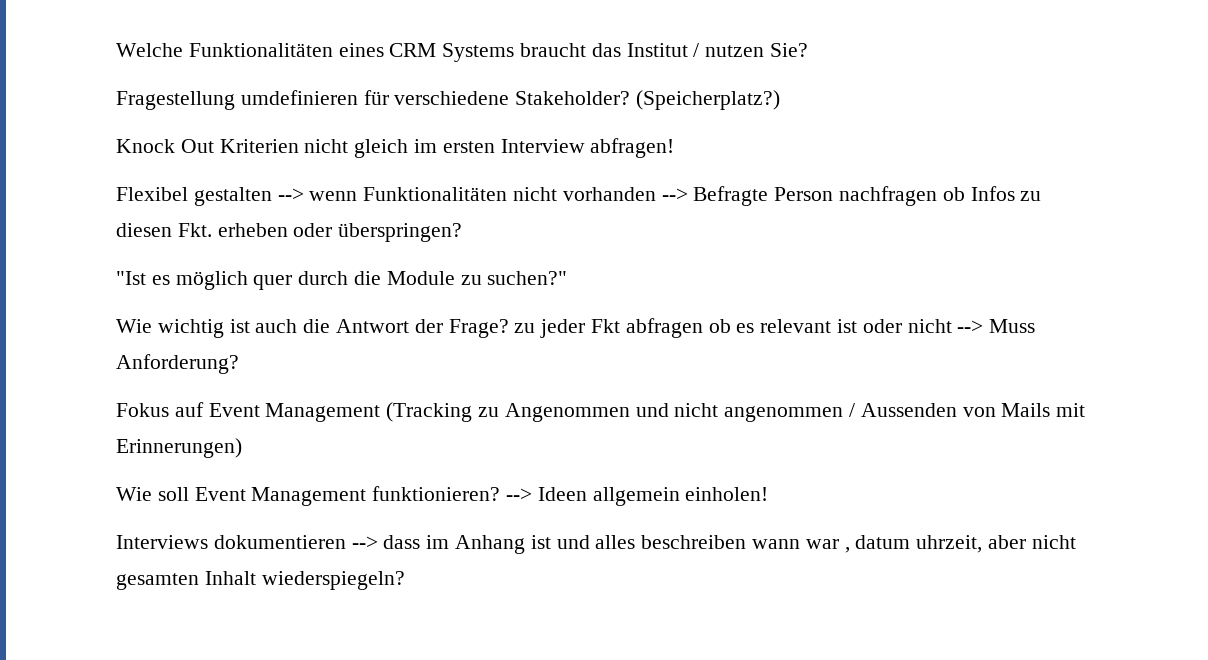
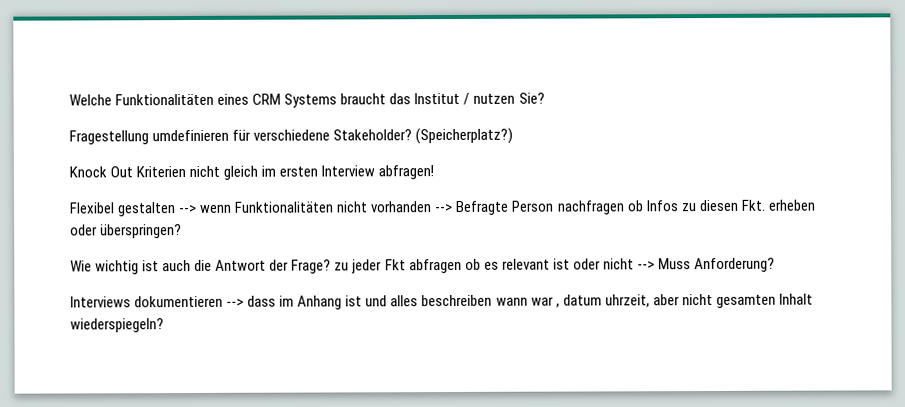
[116,271,568,290] // "Ist es möglich quer durch die Module zu suchen?" -> (183, 231) none
[116,402,1086,422] [116,438,242,458] [116,486,769,506] // Fokus auf Event Management (Tracking zu Angenommen und nicht angenommen / Aussenden von Mails mit Erinnerungen) // Wie soll Event Management funktionieren? --> Ideen allgemein einholen! -> (775, 265) none

